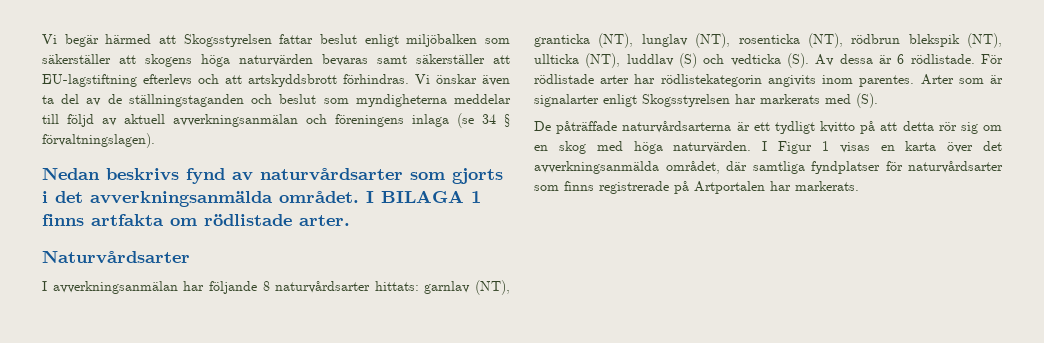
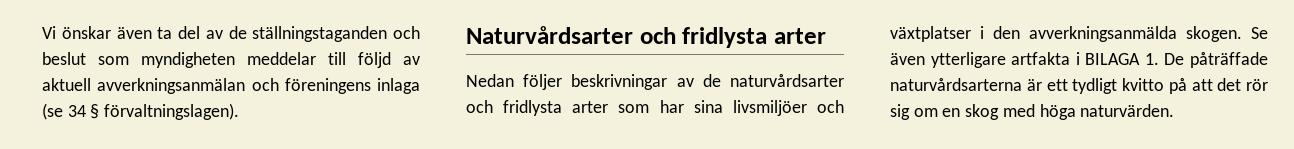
[42,34,511,47] [42,54,510,67] [42,74,430,87] Vi begär härmed att Skogsstyrelsen fattar beslut enligt miljöbalken som säkerställer att skogens höga naturvärden bevaras samt säkerställer att EU-lagstiftning efterlevs och att artskyddsbrott förhindras. Vi -> [42,26,56,39] Vi
[355,94,447,107] myndigheterna -> [141,52,235,68] myndigheten
[42,167,503,184] [42,190,481,207] [42,214,350,226] [42,250,190,264] [42,280,510,295] [534,33,1002,48] [534,53,1003,68] [534,74,1003,87] [534,93,878,108] Nedan beskrivs fynd av naturvårdsarter som gjorts i det avverkningsanmälda området. I BILAGA 1 finns artfakta om rödlistade arter. // Naturvårdsarter // I avverkningsanmälan har följande 8 naturvårdsarter hittats: garnlav (NT), granticka (NT), lunglav (NT), rosenticka (NT), rödbrun blekspik (NT), ullticka (NT), luddlav (S) och vedticka (S). Av dessa är 6 rödlistade. För rödlistade arter har rödlistekategorin angivits inom parentes. Arter som är signalarter enligt Skogsstyrelsen har markerats med (S). // -> [466,26,826,48] [466,74,844,90] [466,100,844,116] [890,26,1268,42] [890,52,1159,68] Naturvårdsarter och fridlysta arter // Nedan följer beskrivningar av de naturvårdsarter och fridlysta arter som har sina livsmiljöer och växtplatser i den avverkningsanmälda skogen. Se även ytterligare artfakta i BILAGA 1.
[902,121,934,131] detta -> [1217,78,1242,91] det
[762,141,1002,154] [534,161,1003,174] [534,181,859,194] I Figur 1 visas en karta över det avverkningsanmälda området, där samtliga fyndplatser för naturvårdsarter som finns registrerade på Artportalen har markerats. -> (1175, 110) none

